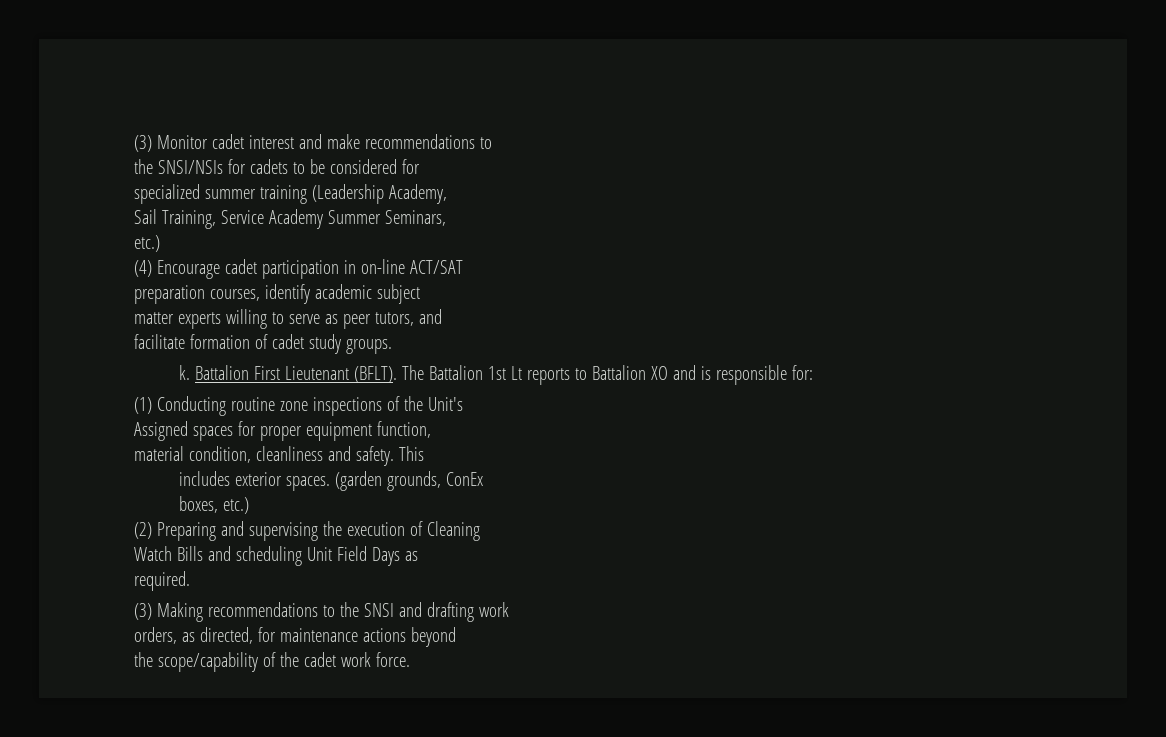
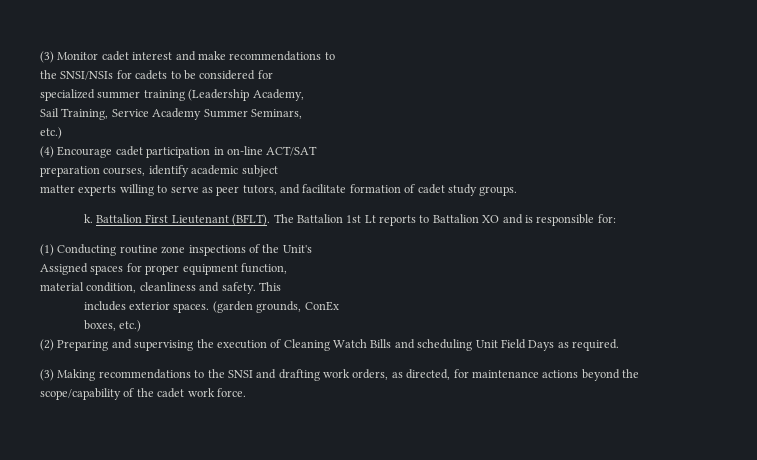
(442, 316) // -> (300, 189) none
(480, 531) // -> (330, 345) none
(418, 556) // -> (569, 345) none
(509, 609) // -> (350, 373) none
(456, 637) // -> (620, 375) none

